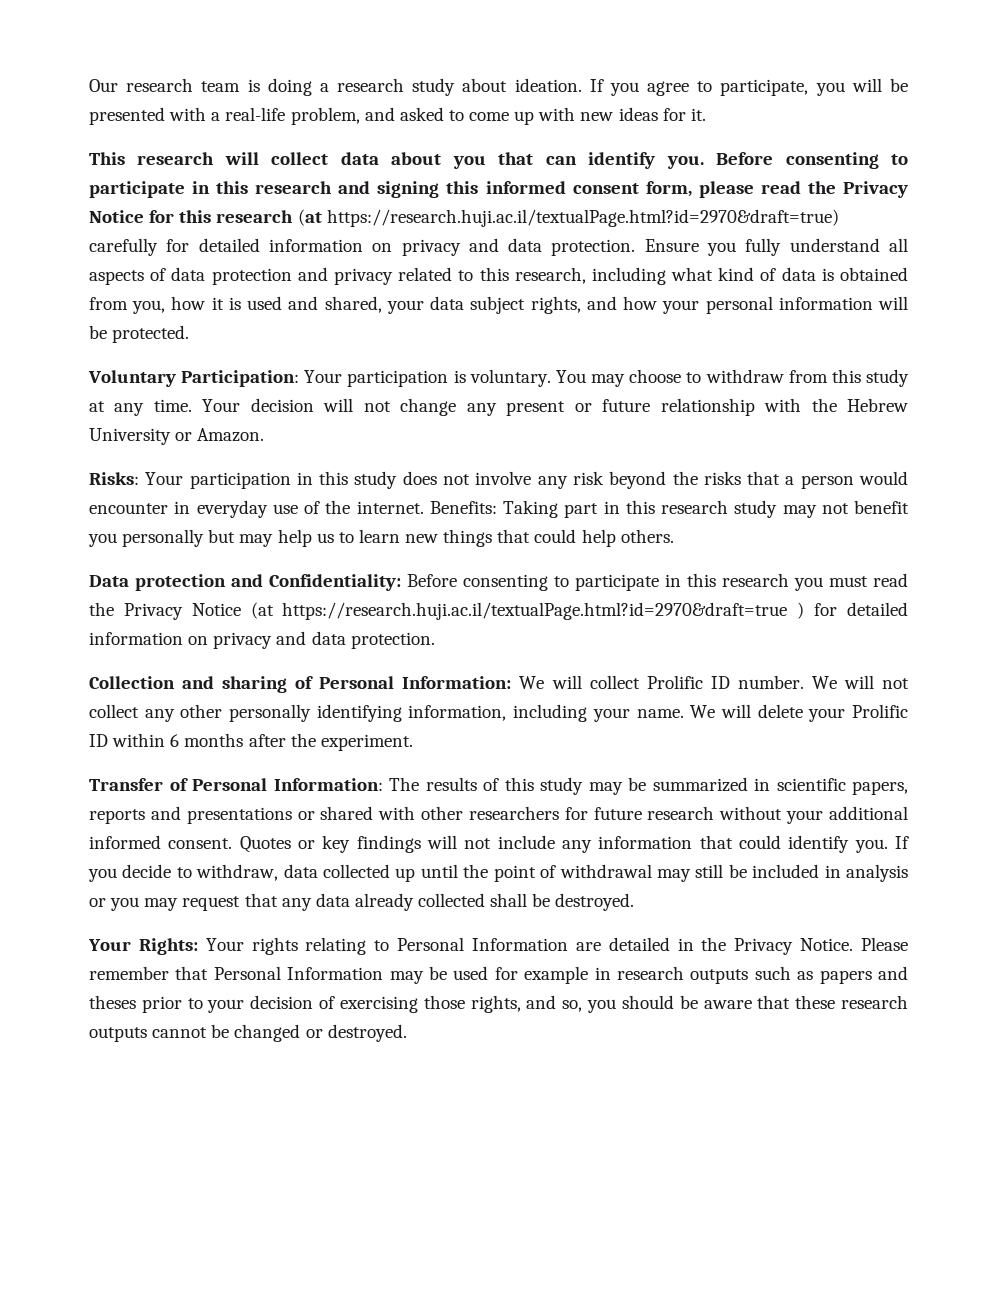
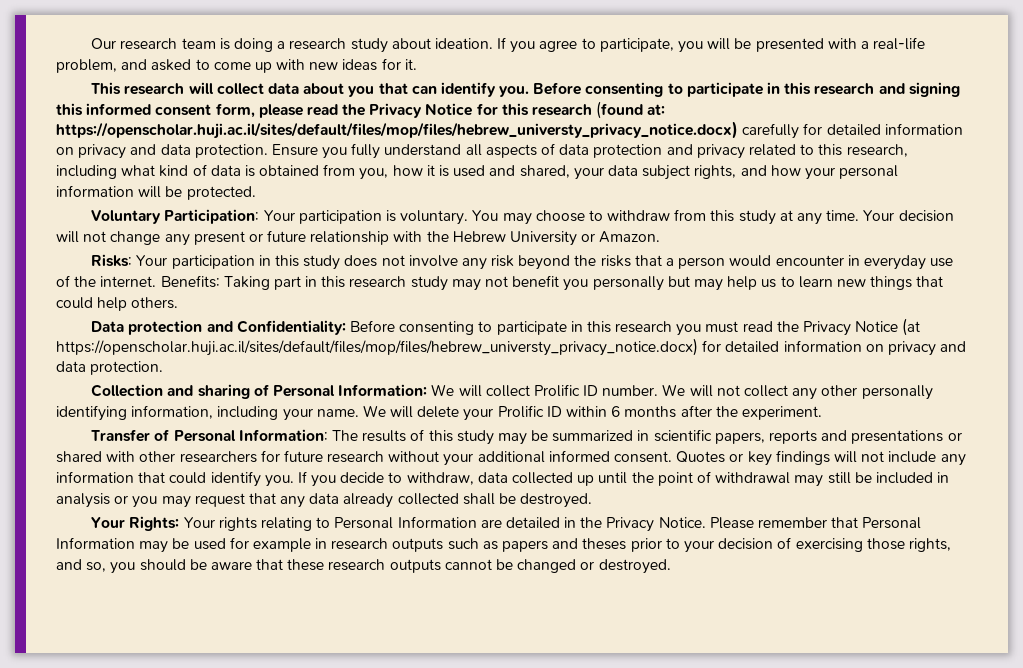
[297,209,839,227] (at https://research.huji.ac.il/textualPage.html?id=2970&draft=true) -> [596,101,666,119] [56,121,738,139] (found at: https://openscholar.huji.ac.il/sites/default/files/mop/files/hebrew_universty_privacy_notice.docx)
[282,602,805,620] https://research.huji.ac.il/textualPage.html?id=2970&draft=true ) -> [56,338,698,356] https://openscholar.huji.ac.il/sites/default/files/mop/files/hebrew_universty_privacy_notice.docx)

